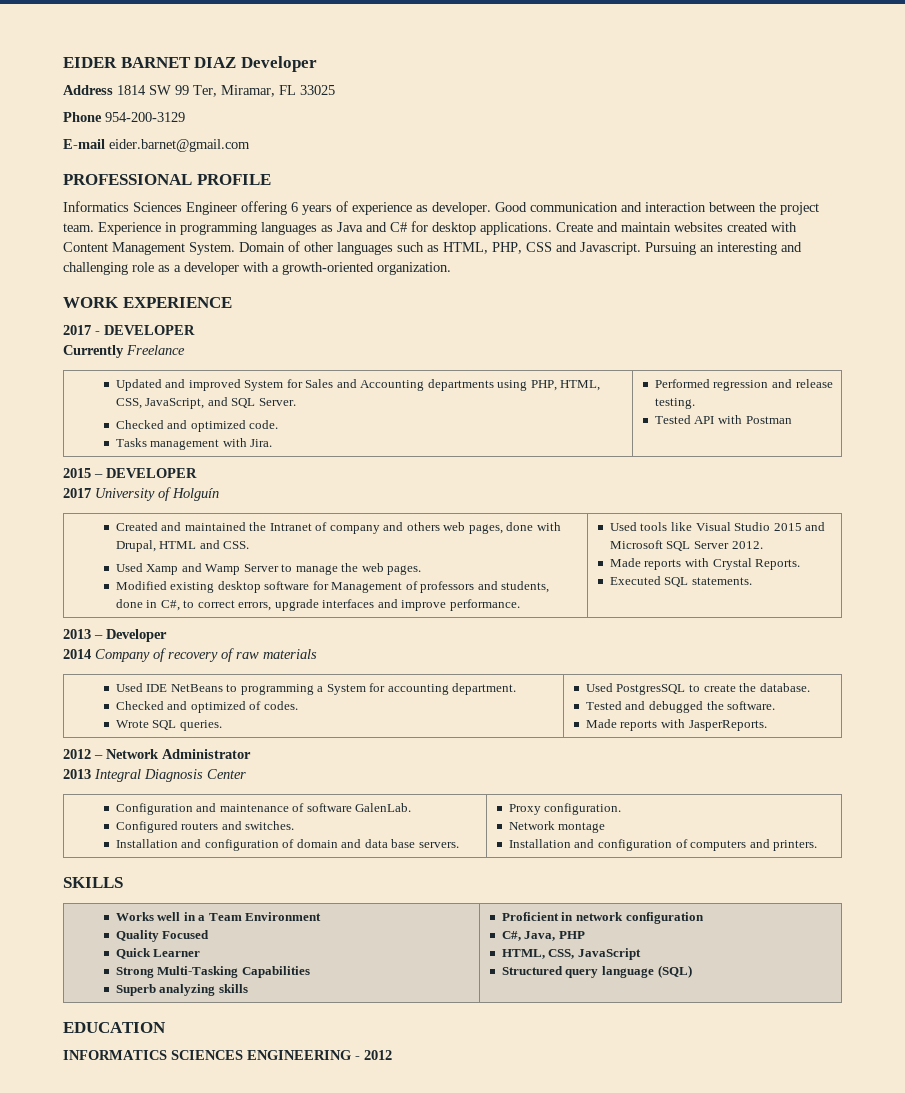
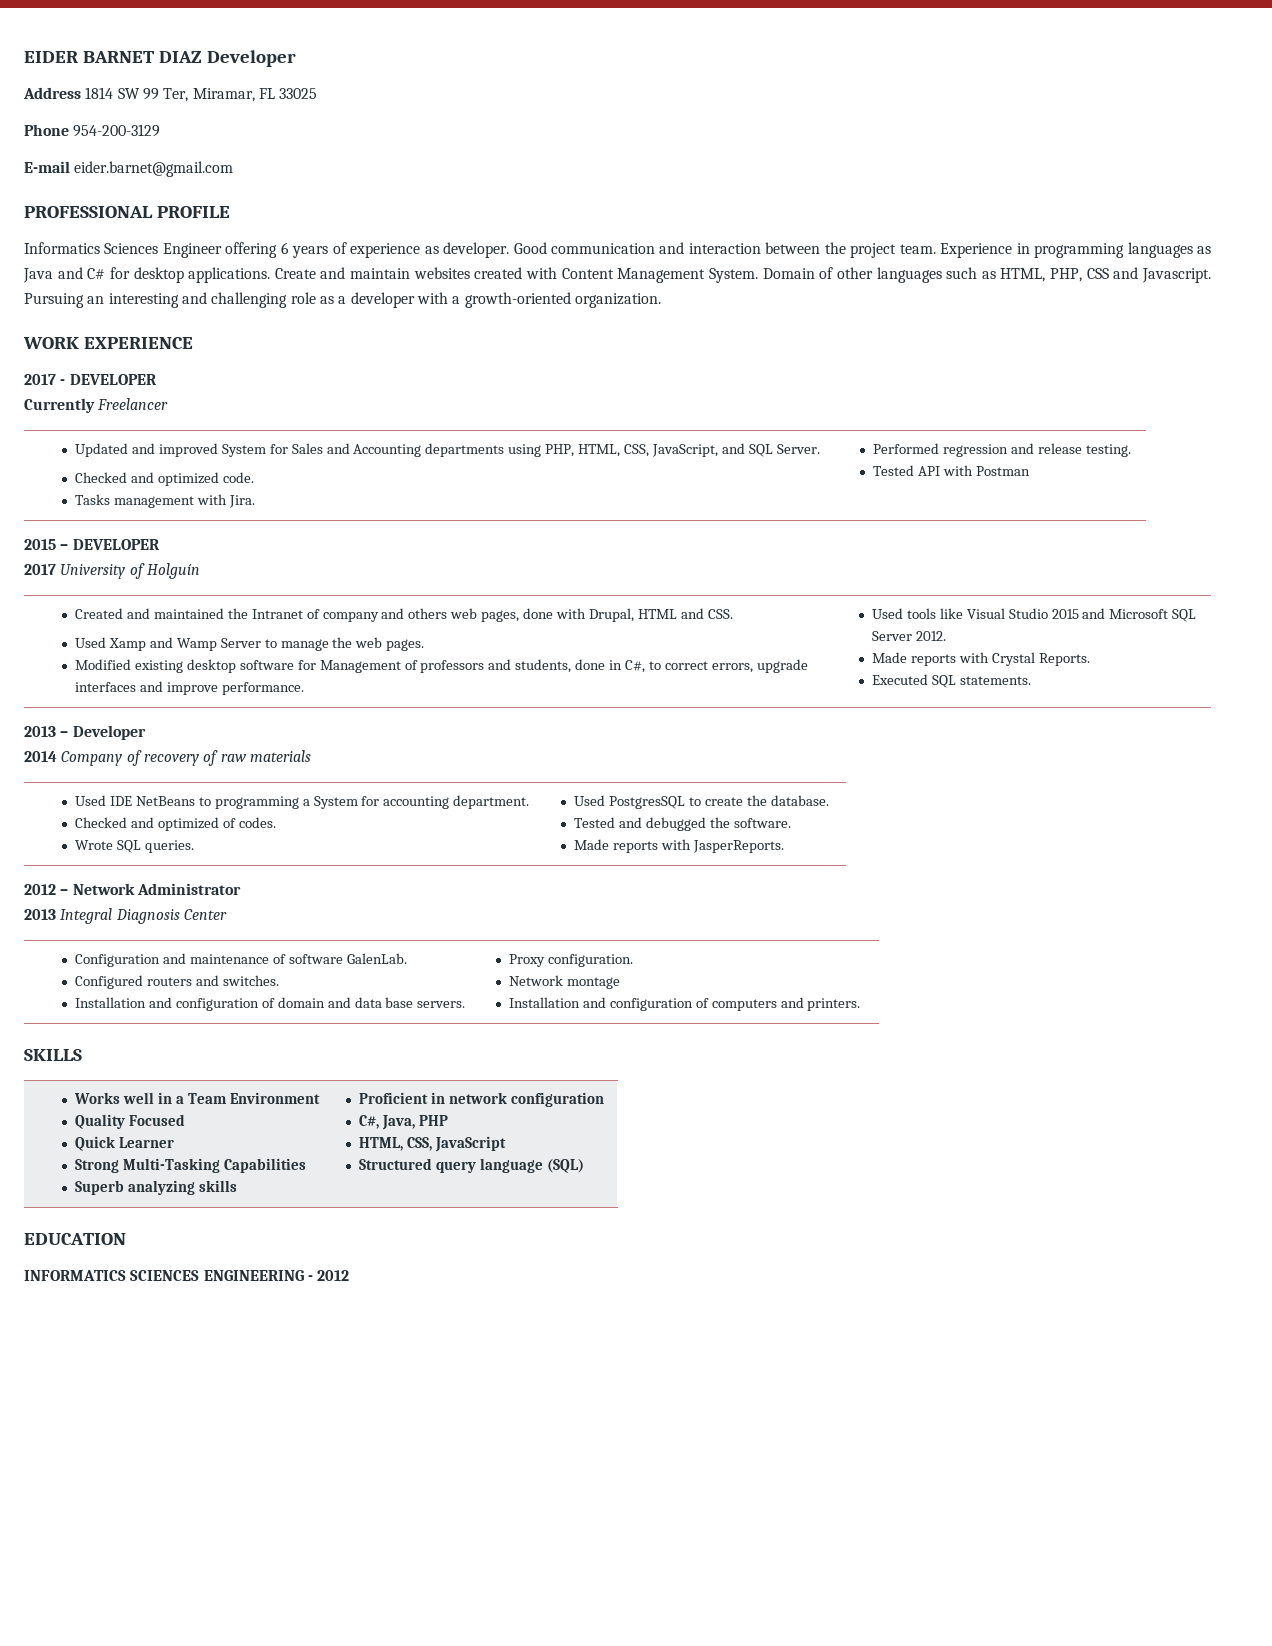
[126,345,185,355] Freelance -> [97,398,169,410] Freelancer

